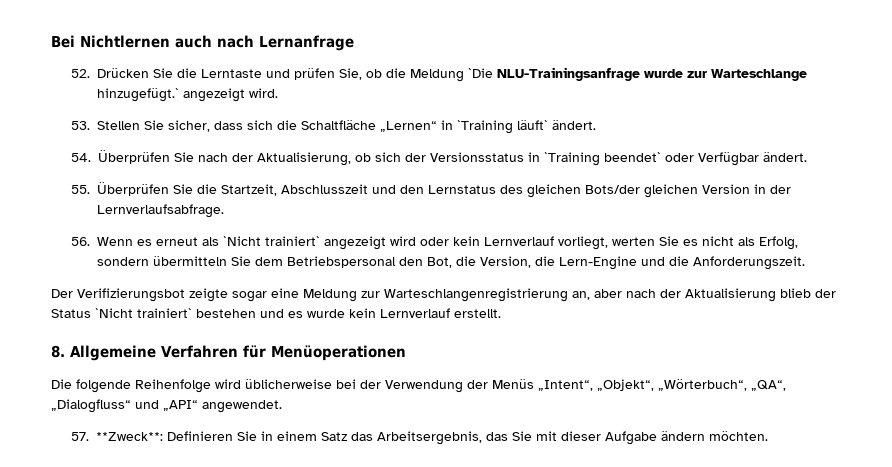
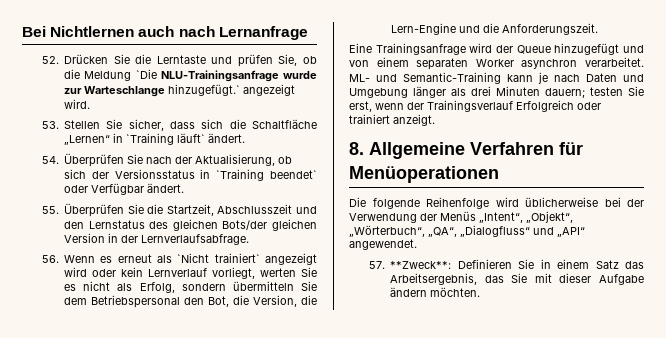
[51,288,836,302] [51,308,501,318] Der Verifizierungsbot zeigte sogar eine Meldung zur Warteschlangenregistrierung an, aber nach der Aktualisierung blieb der Status `Nicht trainiert` bestehen und es wurde kein Lernverlauf erstellt. -> [349,43,644,55] [349,57,644,70] [349,72,644,84] [349,86,644,98] [349,100,601,112] [349,114,435,126] Eine Trainingsanfrage wird der Queue hinzugefügt und von einem separaten Worker asynchron verarbeitet. ML- und Semantic-Training kann je nach Daten und Umgebung länger als drei Minuten dauern; testen Sie erst, wenn der Trainingsverlauf Erfolgreich oder trainiert anzeigt.

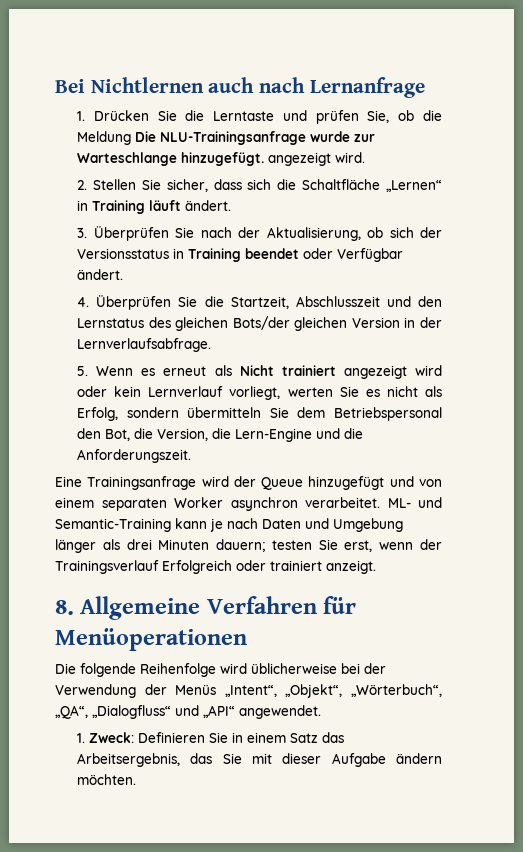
[41,56,59,64] 52. -> [77,111,86,121] 1.
[135,69,157,79] `Die -> [135,131,157,142] Die
[168,84,241,96] hinzugefügt.` -> [181,152,265,166] hinzugefügt.
[41,121,59,129] 53. -> [77,180,88,190] 2.
[126,133,246,145] [41,156,59,164] `Training läuft` ändert. // 54. -> [92,200,232,214] [77,228,88,238] Training läuft ändert. // 3.
[216,169,317,181] `Training beendet` -> [188,248,300,262] Training beendet
[41,206,59,214] 55. -> [77,297,90,307] 4.
[41,255,59,263] 56. -> [77,366,89,376] 5.
[177,253,260,263] `Nicht trainiert` -> [239,365,336,376] Nicht trainiert
[368,261,452,269] 57. **Zweck**: -> [77,732,135,743] 1. Zweck:

